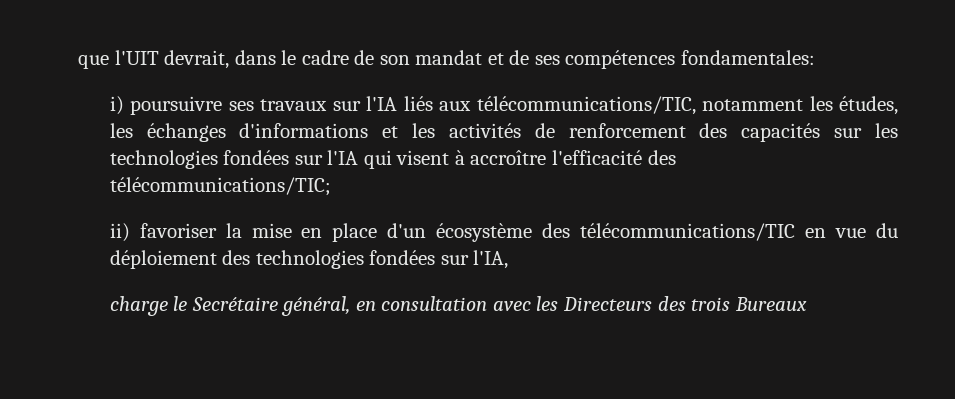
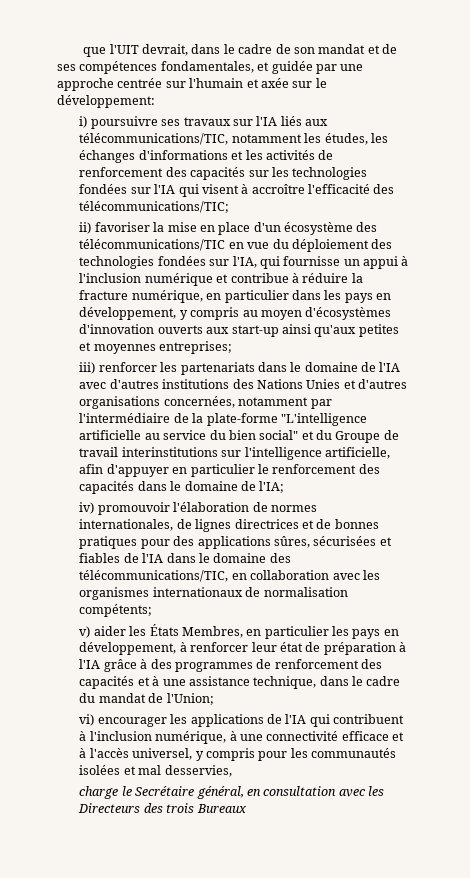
[680,50,815,65] fondamentales: -> [160,61,364,74] [57,78,327,91] [57,95,155,108] fondamentales, et guidée par une approche centrée sur l'humain et axée sur le développement:
(509, 259) none -> [259,256,409,269] [79,273,363,286] [79,290,392,303] [79,307,392,320] [79,324,399,337] [79,341,233,354] [79,362,401,375] [79,379,408,389] [79,396,332,409] [79,413,367,426] [79,430,399,443] [79,447,390,460] [79,464,380,477] [79,481,285,494] [79,502,317,515] [79,519,379,532] [79,536,392,549] [79,553,291,563] [79,570,380,582] [79,587,348,600] [79,604,153,617] [79,624,399,639] [79,642,407,655] [79,659,383,672] [79,676,401,689] [79,693,214,705] [79,714,405,727] [79,731,405,744] [79,748,397,761] [79,765,232,777] qui fournisse un appui à l'inclusion numérique et contribue à réduire la fracture numérique, en particulier dans les pays en développement, y compris au moyen d'écosystèmes d'innovation ouverts aux start-up ainsi qu'aux petites et moyennes entreprises; // iii) renforcer les partenariats dans le domaine de l'IA avec d'autres institutions des Nations Unies et d'autres organisations concernées, notamment par l'intermédiaire de la plate-forme "L'intelligence artificielle au service du bien social" et du Groupe de travail interinstitutions sur l'intelligence artificielle, afin d'appuyer en particulier le renforcement des capacités dans le domaine de l'IA; // iv) promouvoir l'élaboration de normes internationales, de lignes directrices et de bonnes pratiques pour des applications sûres, sécurisées et fiables de l'IA dans le domaine des télécommunications/TIC, en collaboration avec les organismes internationaux de normalisation compétents; // v) aider les États Membres, en particulier les pays en développement, à renforcer leur état de préparation à l'IA grâce à des programmes de renforcement des capacités et à une assistance technique, dans le cadre du mandat de l'Union; // vi) encourager les applications de l'IA qui contribuent à l'inclusion numérique, à une connectivité efficace et à l'accès universel, y compris pour les communautés isolées et mal desservies,

